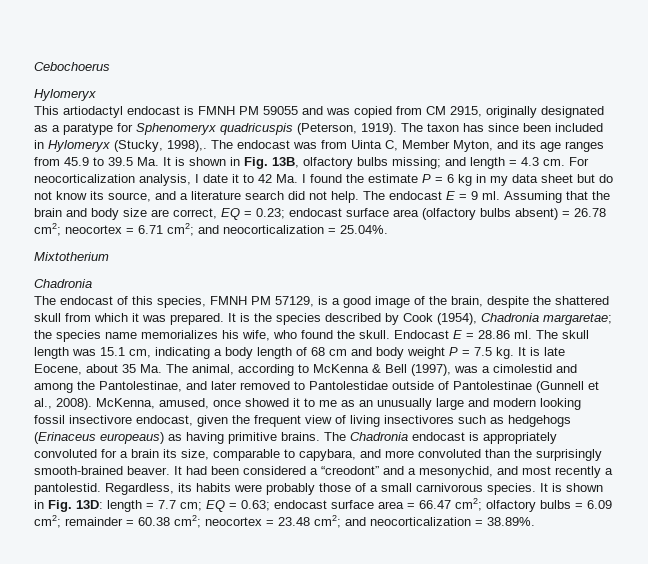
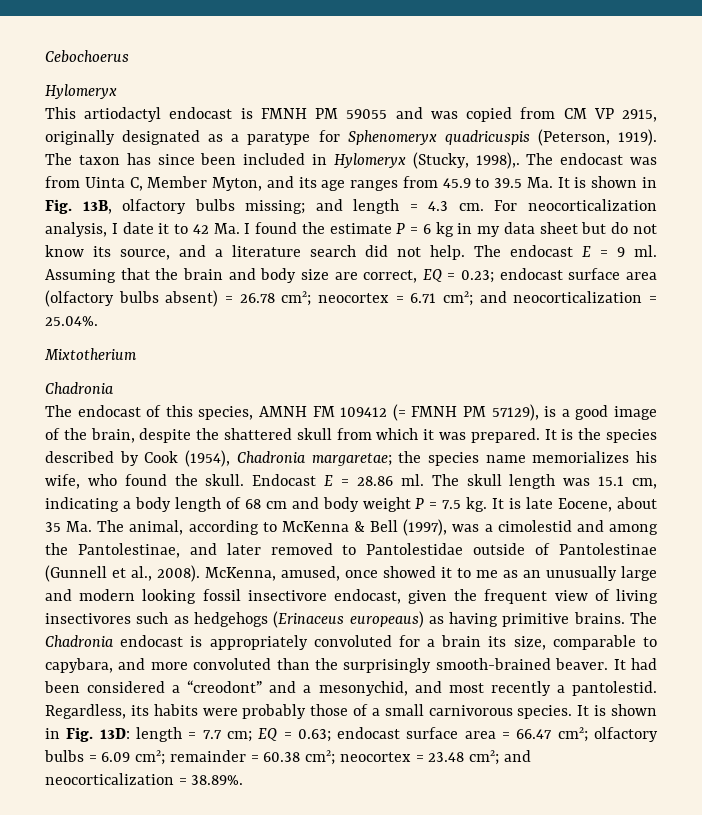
(446, 110) none -> [593,108,614,119] VP
[210,296,314,307] FMNH PM 57129, -> [259,404,539,421] AMNH FM 109412 (= FMNH PM 57129),

